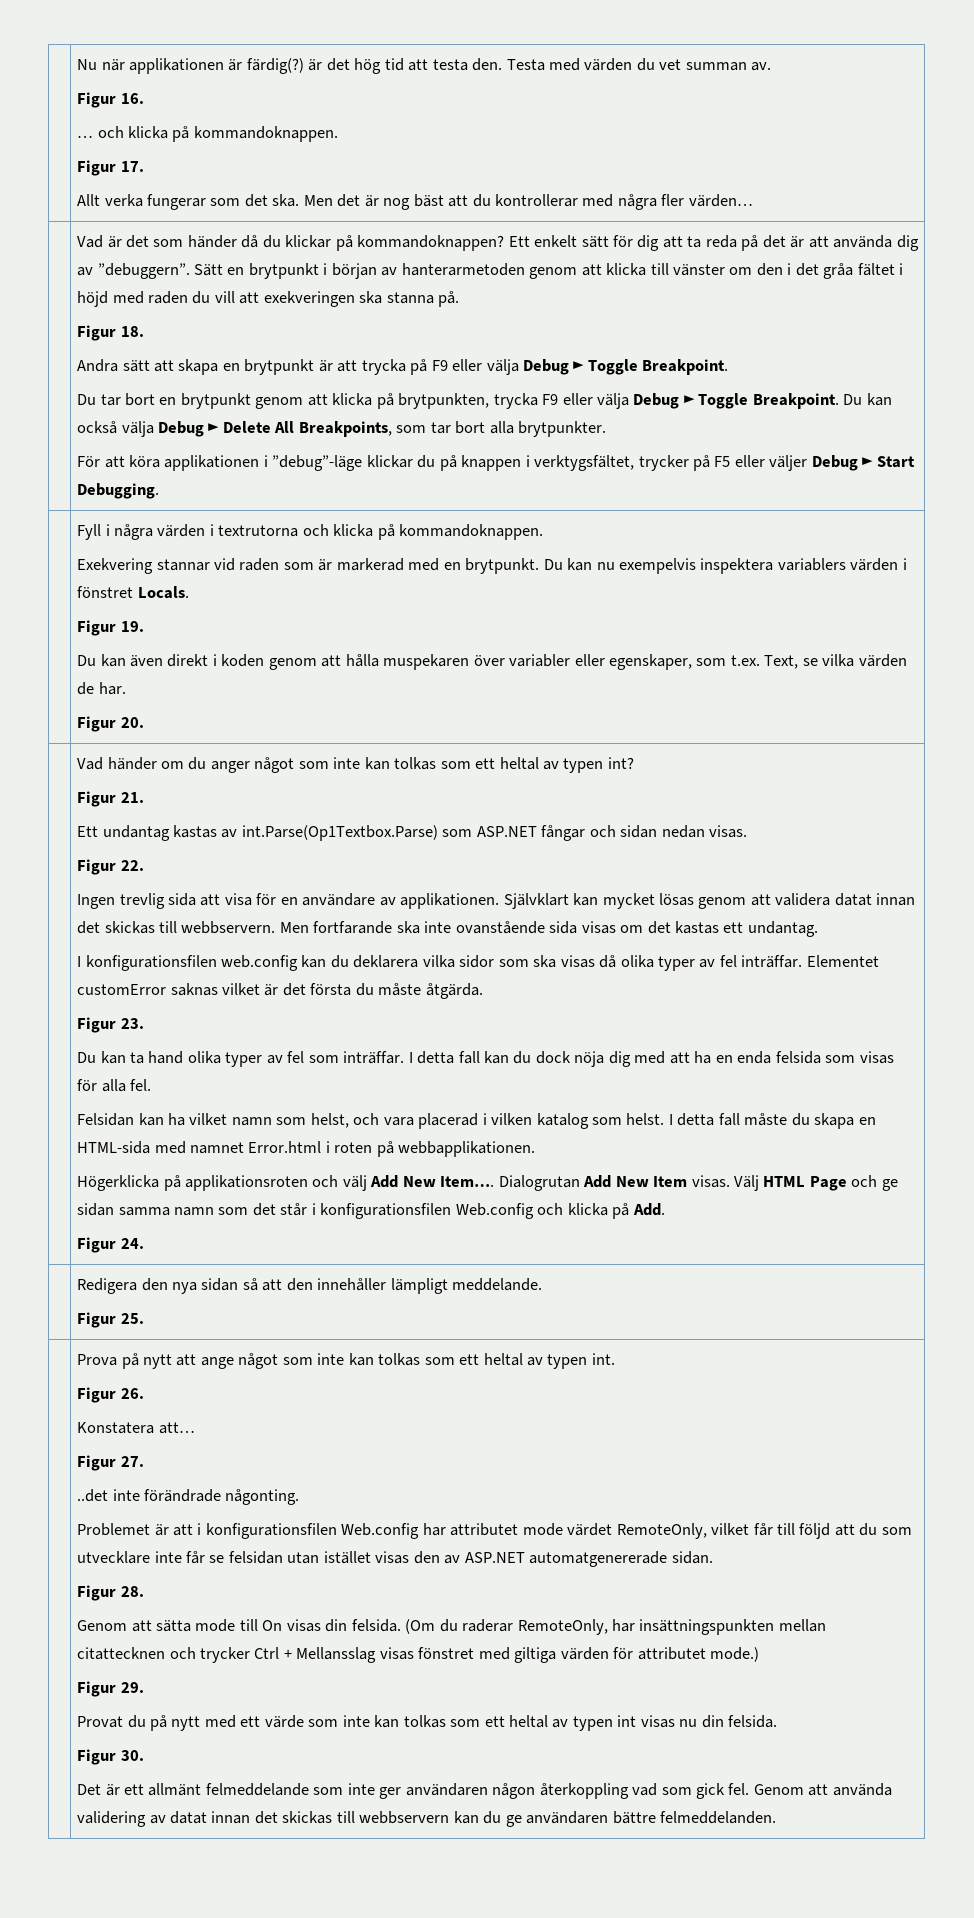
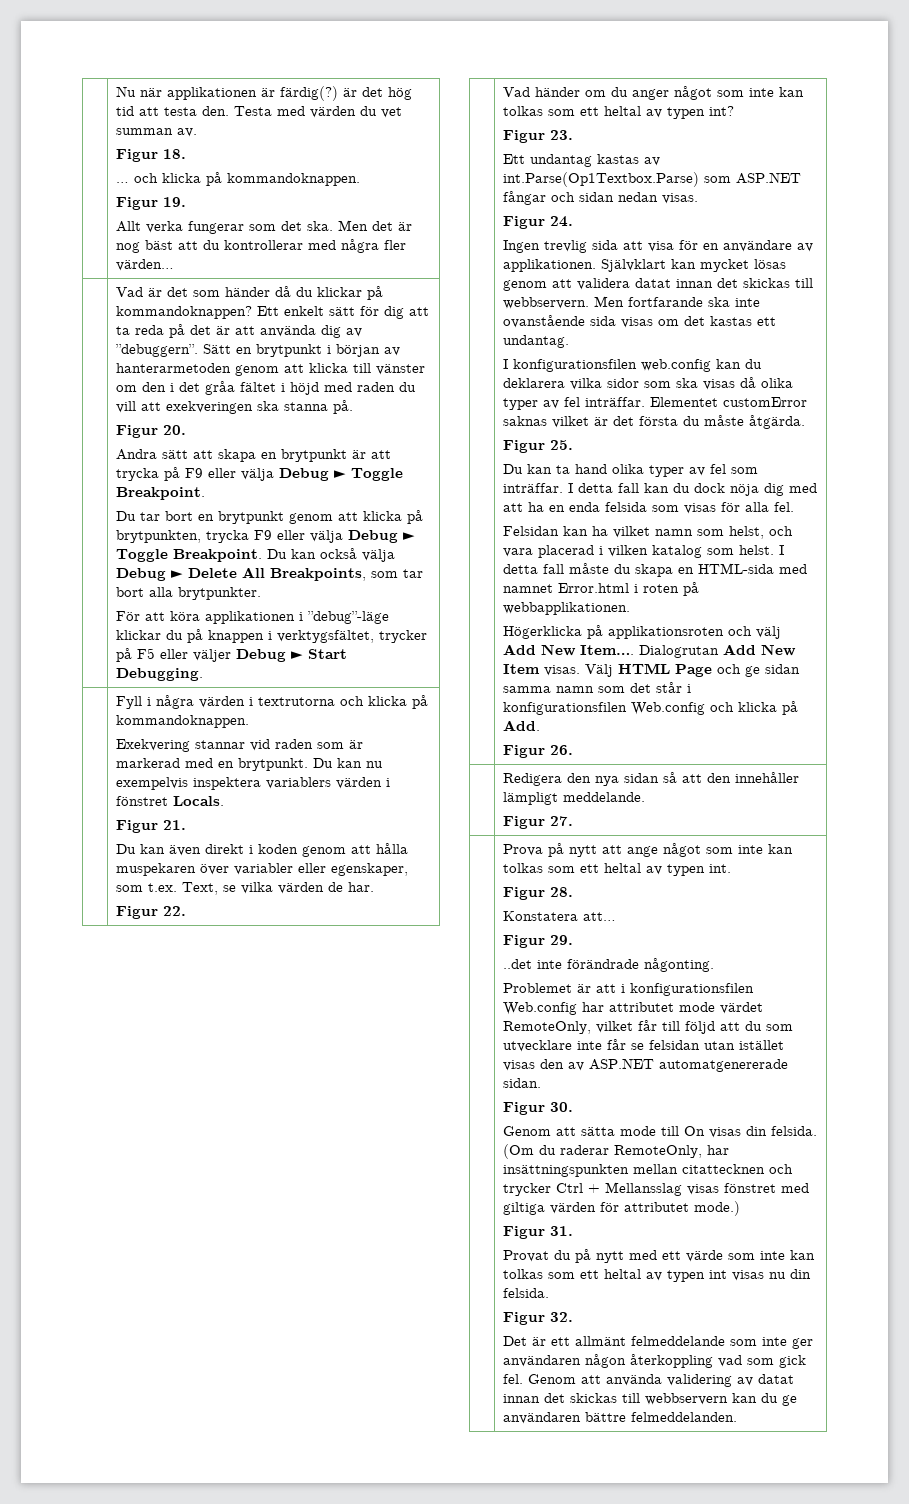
[120,93,144,104] 16. -> [163,149,187,159] 18.
[120,161,144,172] 17. -> [163,197,187,207] 19.
[120,326,144,337] 18. -> [163,425,187,435] 20.
[120,621,144,632] 19. -> [163,820,187,830] 21.
[120,717,144,728] 20. -> [163,906,187,916] 22.
[120,792,144,803] 21. -> [550,130,574,140] 23.
[120,860,144,871] 22. -> [550,216,574,227] 24.
[120,1018,144,1029] 23. -> [550,440,574,450] 25.
[120,1238,144,1249] 24. -> [550,745,574,755] 26.
[120,1313,144,1324] 25. -> [550,816,574,826] 27.
[120,1388,144,1399] 26. -> [550,887,574,897] 28.
[120,1456,144,1467] 27. -> [550,935,574,945] 29.
[120,1586,144,1597] 28. -> [550,1102,574,1112] 30.
[120,1682,144,1693] 29. -> [550,1226,574,1236] 31.
[120,1750,144,1761] 30. -> [550,1312,574,1322] 32.

